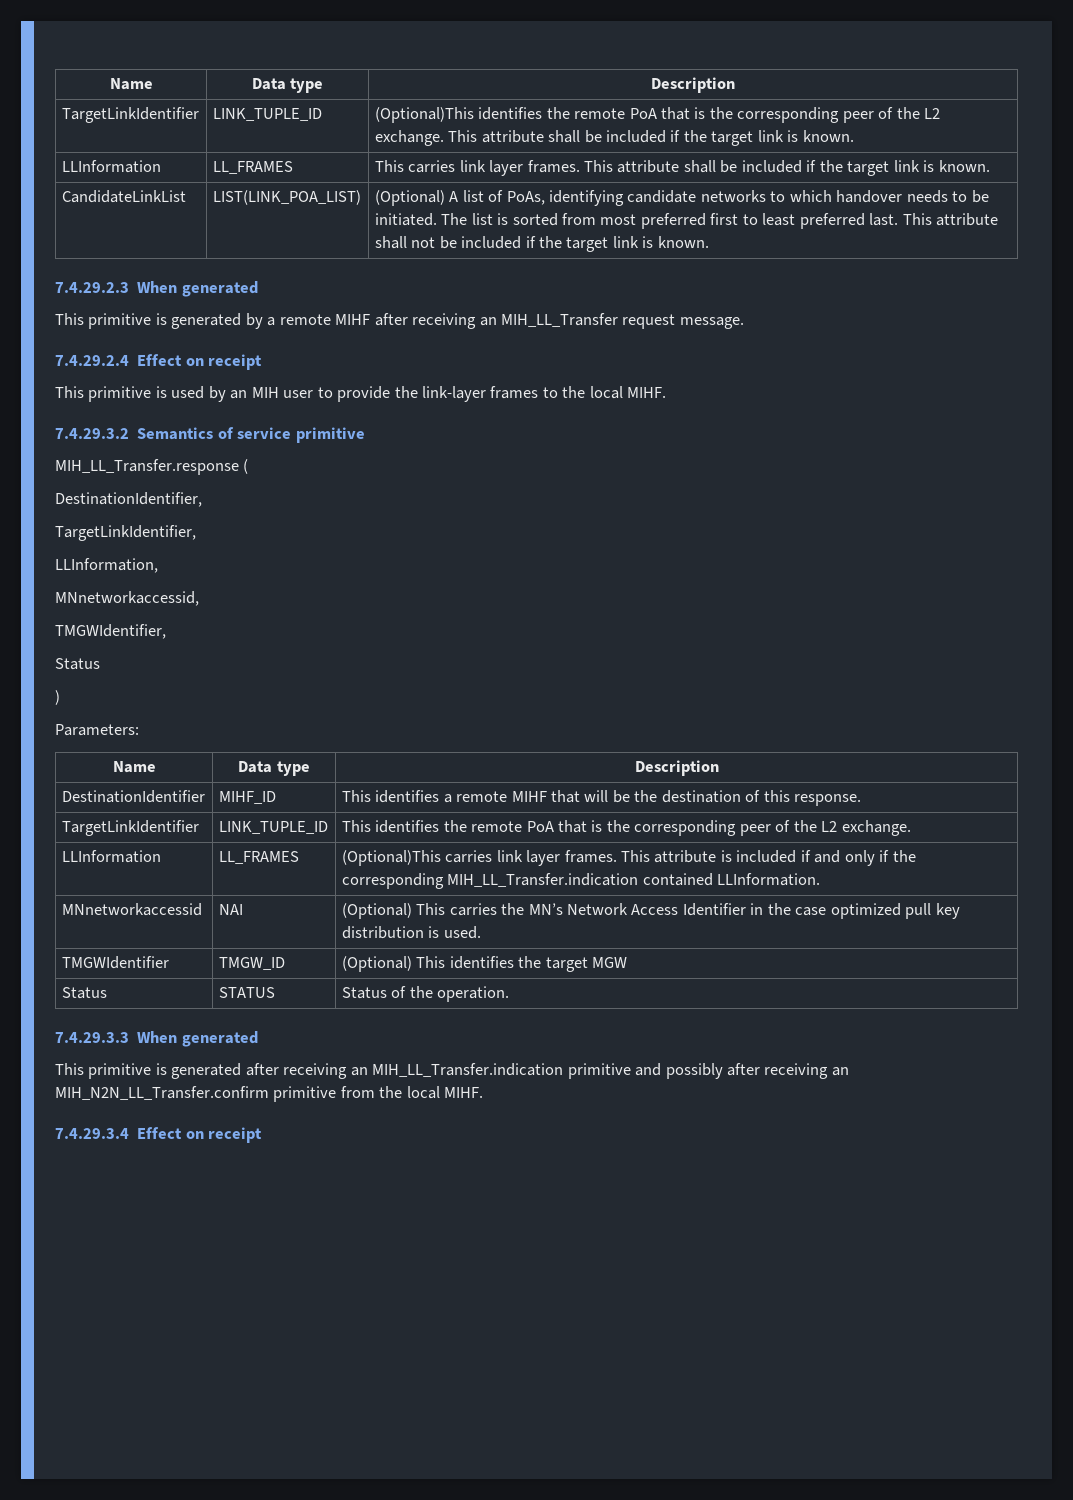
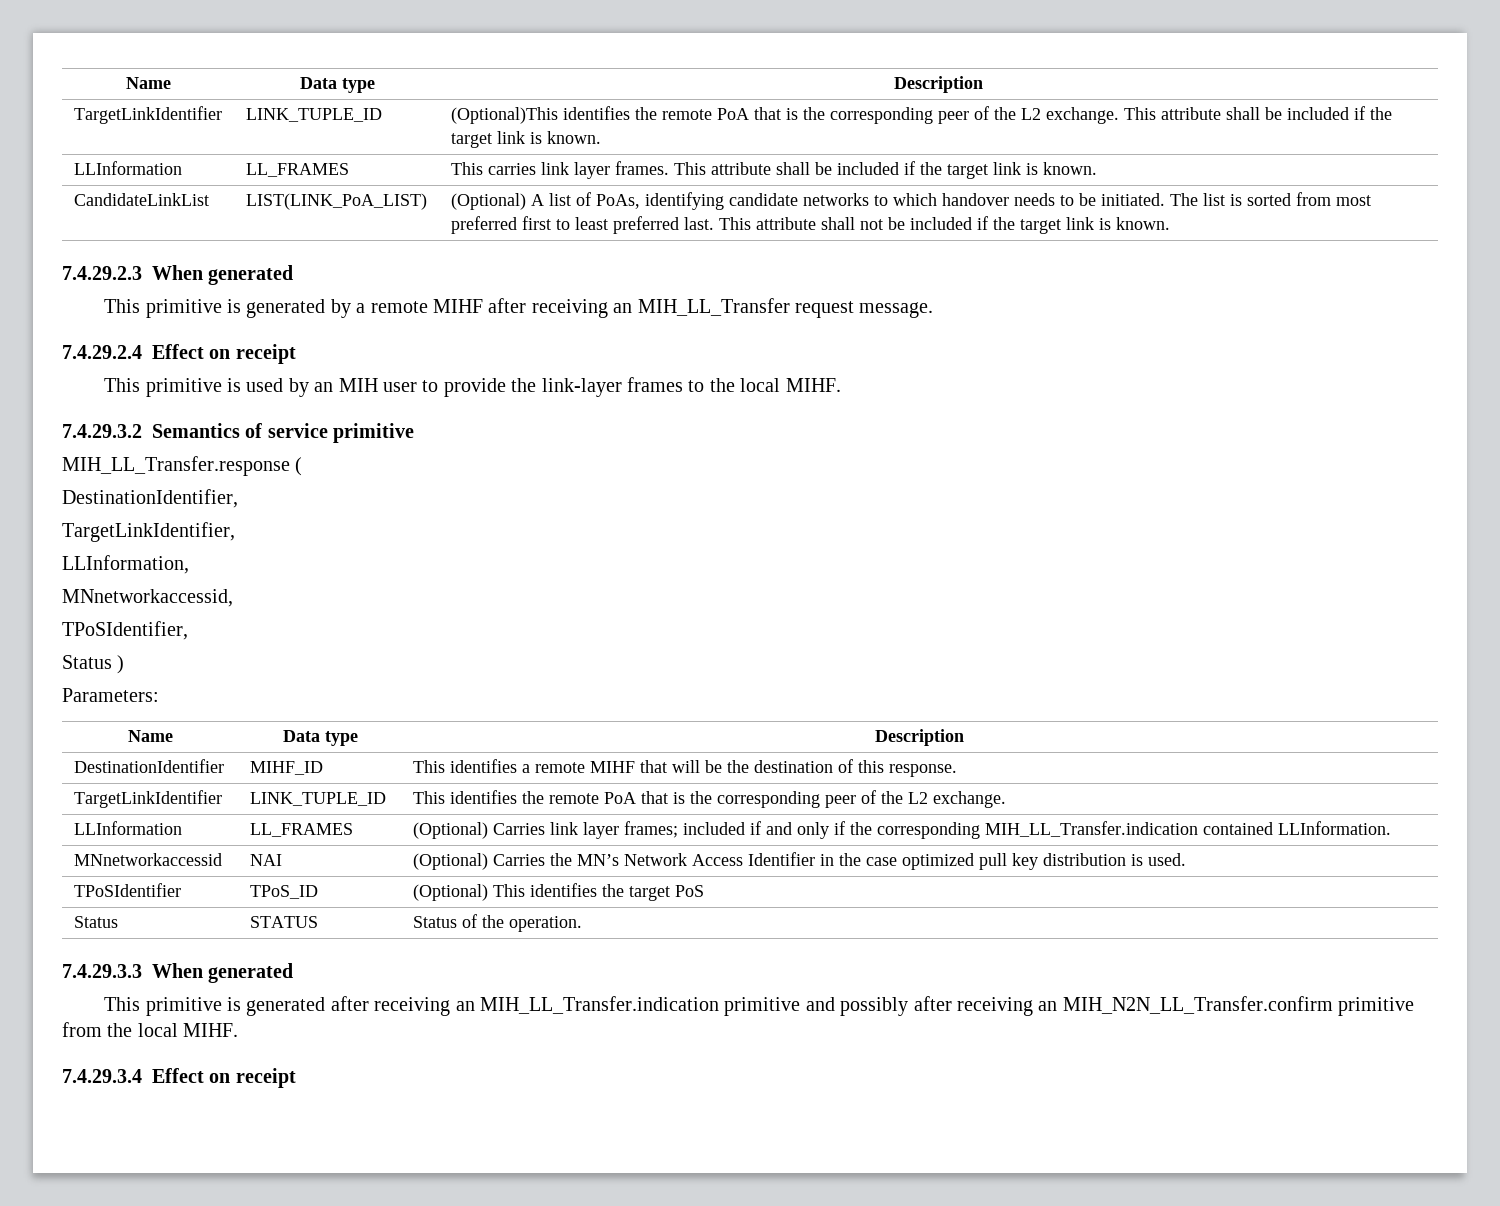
[212,190,361,205] LIST(LINK_POA_LIST) -> [245,193,427,210] LIST(LINK_PoA_LIST)
[55,624,166,639] [55,658,100,670] TMGWIdentifier, // Status // -> [62,621,188,640] [62,655,112,669] TPoSIdentifier, // Status
[341,850,732,866] (Optional)This carries link layer frames. This attribute is -> [412,821,678,839] (Optional) Carries link layer frames;
[416,903,497,916] This carries -> [492,854,545,866] Carries
[61,956,169,969] [218,957,285,970] TMGWIdentifier | TMGW_ID -> [73,883,181,897] [249,885,318,899] TPoSIdentifier | TPoS_ID
[591,957,627,968] MGW -> [674,885,704,897] PoS

